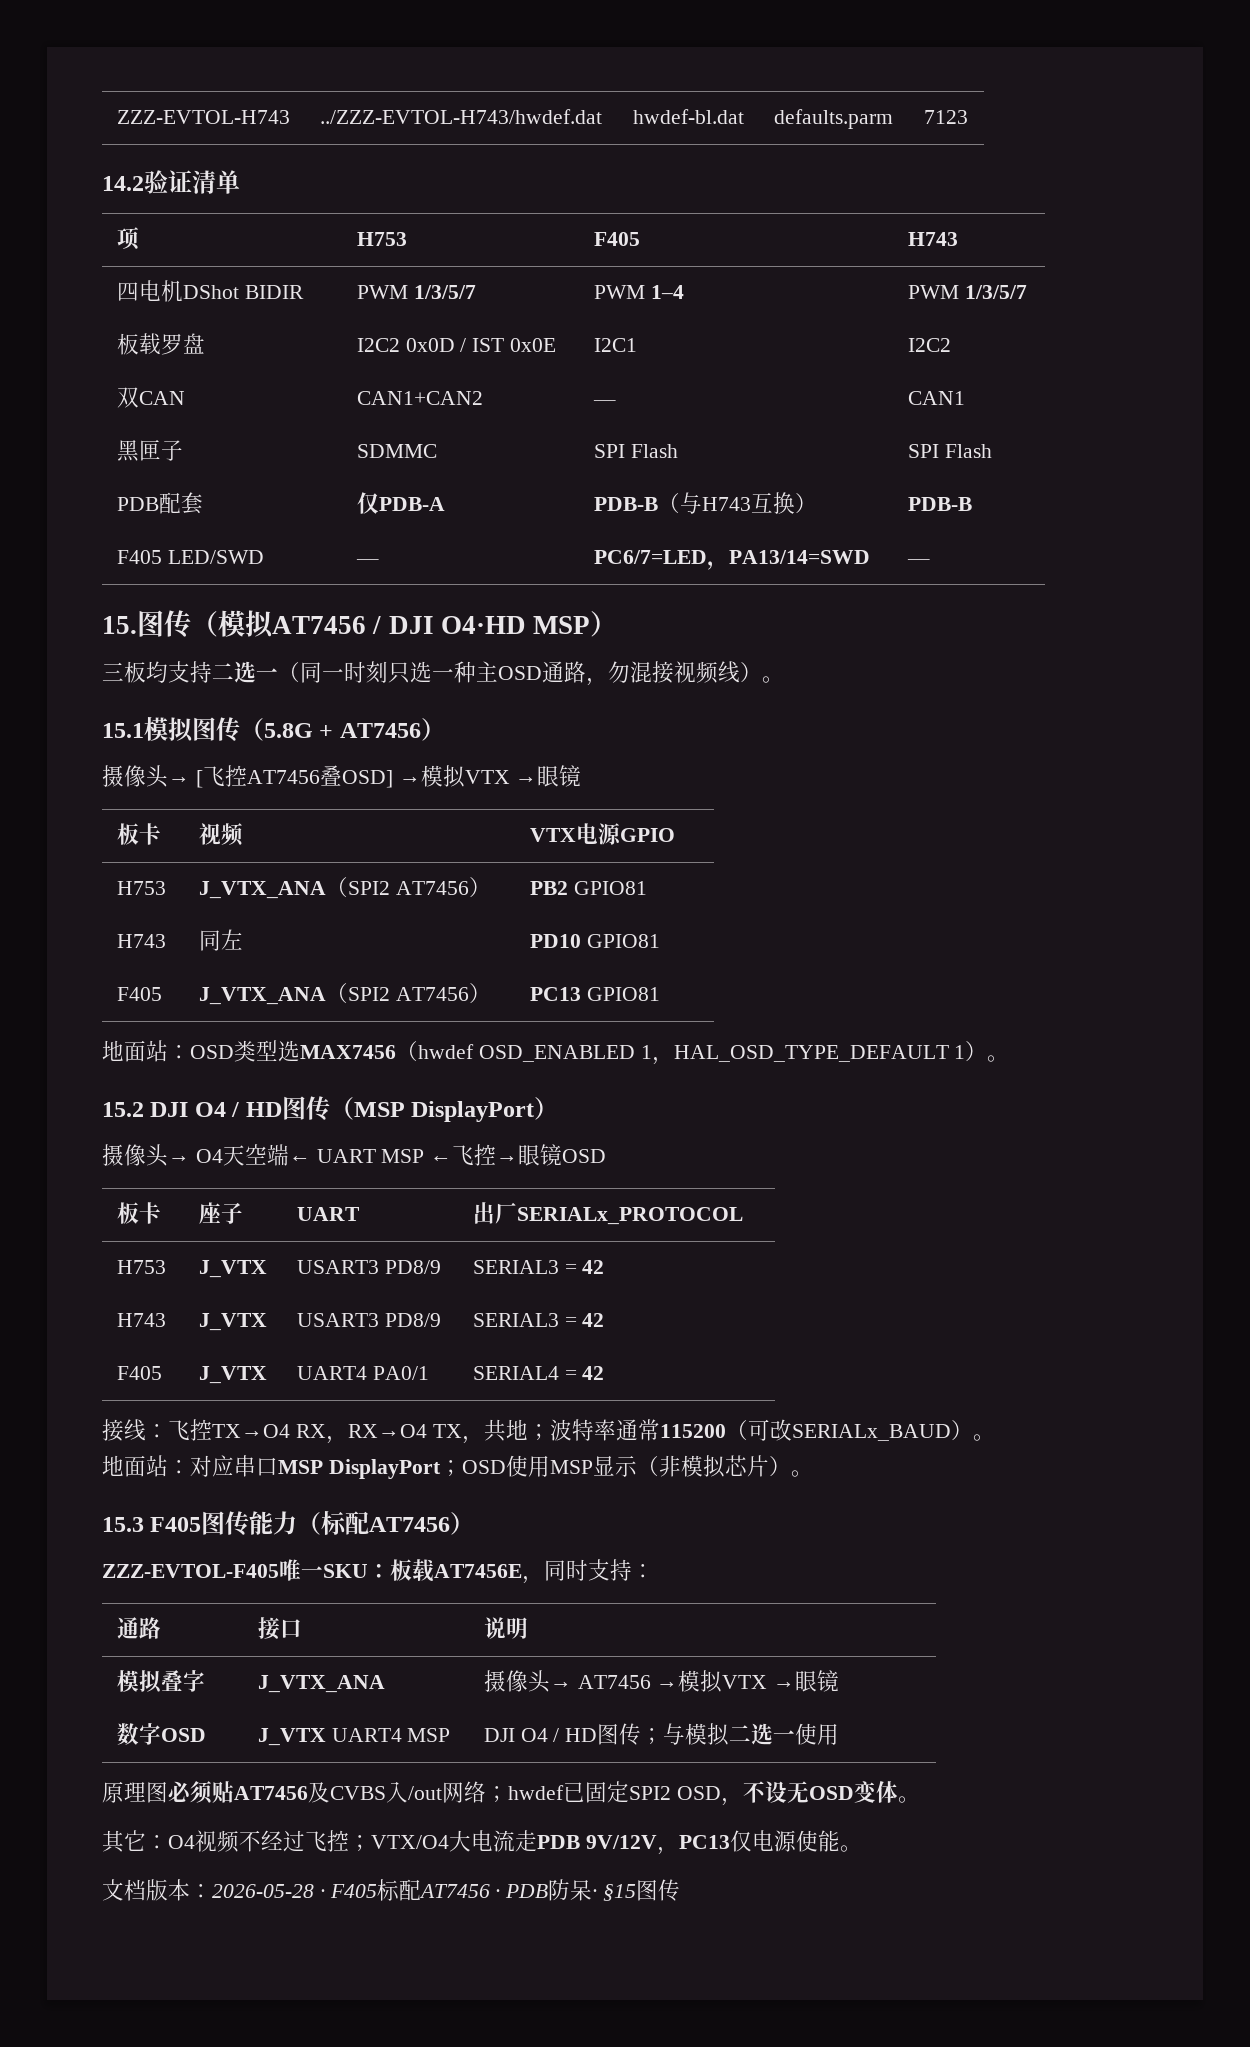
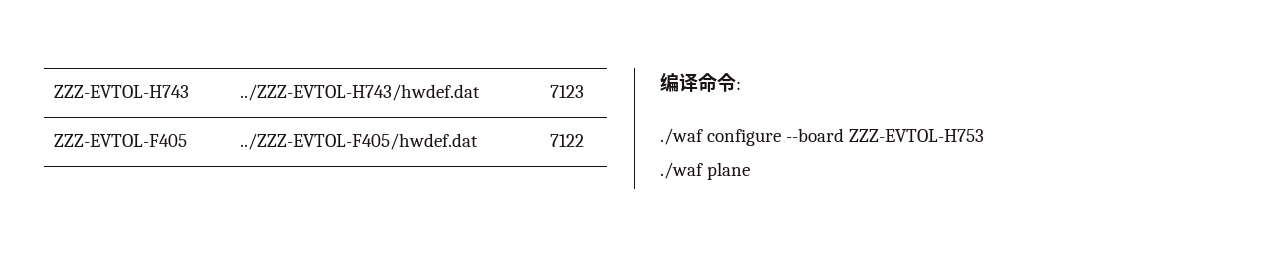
[632,109,744,124] [773,109,893,129] [923,110,968,124] [102,170,240,194] [116,227,140,250] [356,232,407,246] [593,232,640,246] [907,232,958,246] [116,280,304,302] [356,285,476,299] [593,285,684,299] [907,285,1027,299] [116,333,205,355] [356,338,556,352] [593,338,637,352] [907,338,951,352] [116,387,185,408] [356,391,483,405] [592,400,616,405] [907,391,965,405] [116,439,183,462] [356,444,437,458] [593,444,678,458] [907,444,992,458] [116,492,203,515] [356,492,445,514] [593,492,817,514] [907,497,972,511] [116,550,264,564] [355,559,379,564] [593,550,870,570] [906,559,930,564] [102,610,618,638] [102,661,784,686] [102,717,445,742] [102,765,582,788] [116,823,161,845] [198,823,244,846] [529,823,675,845] [116,881,166,895] [198,877,491,899] [529,881,647,895] [116,934,166,948] [198,929,243,951] [529,934,660,948] [116,987,162,1001] [198,983,491,1005] [529,987,660,1001] [102,1040,1010,1065] [102,1096,559,1122] [102,1144,607,1167] [116,1202,161,1224] [198,1202,243,1224] [296,1207,360,1221] [472,1202,743,1225] [116,1260,166,1274] [198,1260,267,1278] [296,1260,441,1274] [472,1260,605,1274] [116,1313,166,1327] [198,1313,267,1331] [296,1313,441,1327] [472,1313,605,1327] [116,1366,162,1380] [198,1366,267,1384] [296,1366,429,1380] [472,1366,605,1380] [102,1419,995,1444] [102,1455,813,1479] [102,1511,475,1536] [102,1559,654,1584] [116,1617,161,1639] [257,1617,302,1640] [483,1617,528,1639] [116,1670,205,1693] [257,1675,385,1693] [483,1670,840,1693] [116,1723,206,1745] [257,1728,451,1746] [483,1723,840,1746] [102,1781,920,1806] [102,1830,862,1855] [102,1879,681,1901] hwdef-bl.dat | defaults.parm | 7123 // 14.2验证清单 // 项 | H753 | F405 | H743 // 四电机DShot BIDIR | PWM 1/3/5/7 | PWM 1–4 | PWM 1/3/5/7 // 板载罗盘 | I2C2 0x0D / IST 0x0E | I2C1 | I2C2 // 双CAN | CAN1+CAN2 | — | CAN1 // 黑匣子 | SDMMC | SPI Flash | SPI Flash // PDB配套 | 仅PDB-A | PDB-B（与H743互换） | PDB-B // F405 LED/SWD | — | PC6/7=LED，PA13/14=SWD | — // 15.图传（模拟AT7456 / DJI O4·HD MSP） // 三板均支持二选一（同一时刻只选一种主OSD通路，勿混接视频线）。 // 15.1模拟图传（5.8G + AT7456） // 摄像头→ [飞控AT7456叠OSD] →模拟VTX →眼镜 // 板卡 | 视频 | VTX电源GPIO // H753 | J_VTX_ANA（SPI2 AT7456） | PB2 GPIO81 // H743 | 同左 | PD10 GPIO81 // F405 | J_VTX_ANA（SPI2 AT7456） | PC13 GPIO81 // 地面站：OSD类型选MAX7456（hwdef OSD_ENABLED 1，HAL_OSD_TYPE_DEFAULT 1）。 // 15.2 DJI O4 / HD图传（MSP DisplayPort） // 摄像头→ O4天空端← UART MSP ←飞控→眼镜OSD // 板卡 | 座子 | UART | 出厂SERIALx_PROTOCOL // H753 | J_VTX | USART3 PD8/9 | SERIAL3 = 42 // H743 | J_VTX | USART3 PD8/9 | SERIAL3 = 42 // F405 | J_VTX | UART4 PA0/1 | SERIAL4 = 42 // 接线：飞控TX→O4 RX，RX→O4 TX，共地；波特率通常115200（可改SERIALx_BAUD）。 // 地面站：对应串口MSP DisplayPort；OSD使用MSP显示（非模拟芯片）。 // 15.3 F405图传能力（标配AT7456） // ZZZ-EVTOL-F405唯一SKU：板载AT7456E，同时支持： // 通路 | 接口 | 说明 // 模拟叠字 | J_VTX_ANA | 摄像头→ AT7456 →模拟VTX →眼镜 // 数字OSD | J_VTX UART4 MSP | DJI O4 / HD图传；与模拟二选一使用 // 原理图必须贴AT7456及CVBS入/out网络；hwdef已固定SPI2 OSD，不设无OSD变体。 // 其它：O4视频不经过飞控；VTX/O4大电流走PDB 9V/12V，PC13仅电源使能。 // 文档版本：2026-05-28 · F405标配AT7456 · PDB防呆· §15图传 -> [549,85,584,98] [53,134,187,147] [239,133,478,150] [549,134,584,147] [660,72,741,92] [660,128,985,146] [660,162,751,180] 7123 // ZZZ-EVTOL-F405 | ../ZZZ-EVTOL-F405/hwdef.dat | 7122 // 编译命令: // ./waf configure --board ZZZ-EVTOL-H753 // ./waf plane

